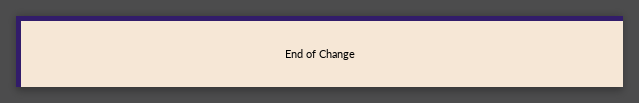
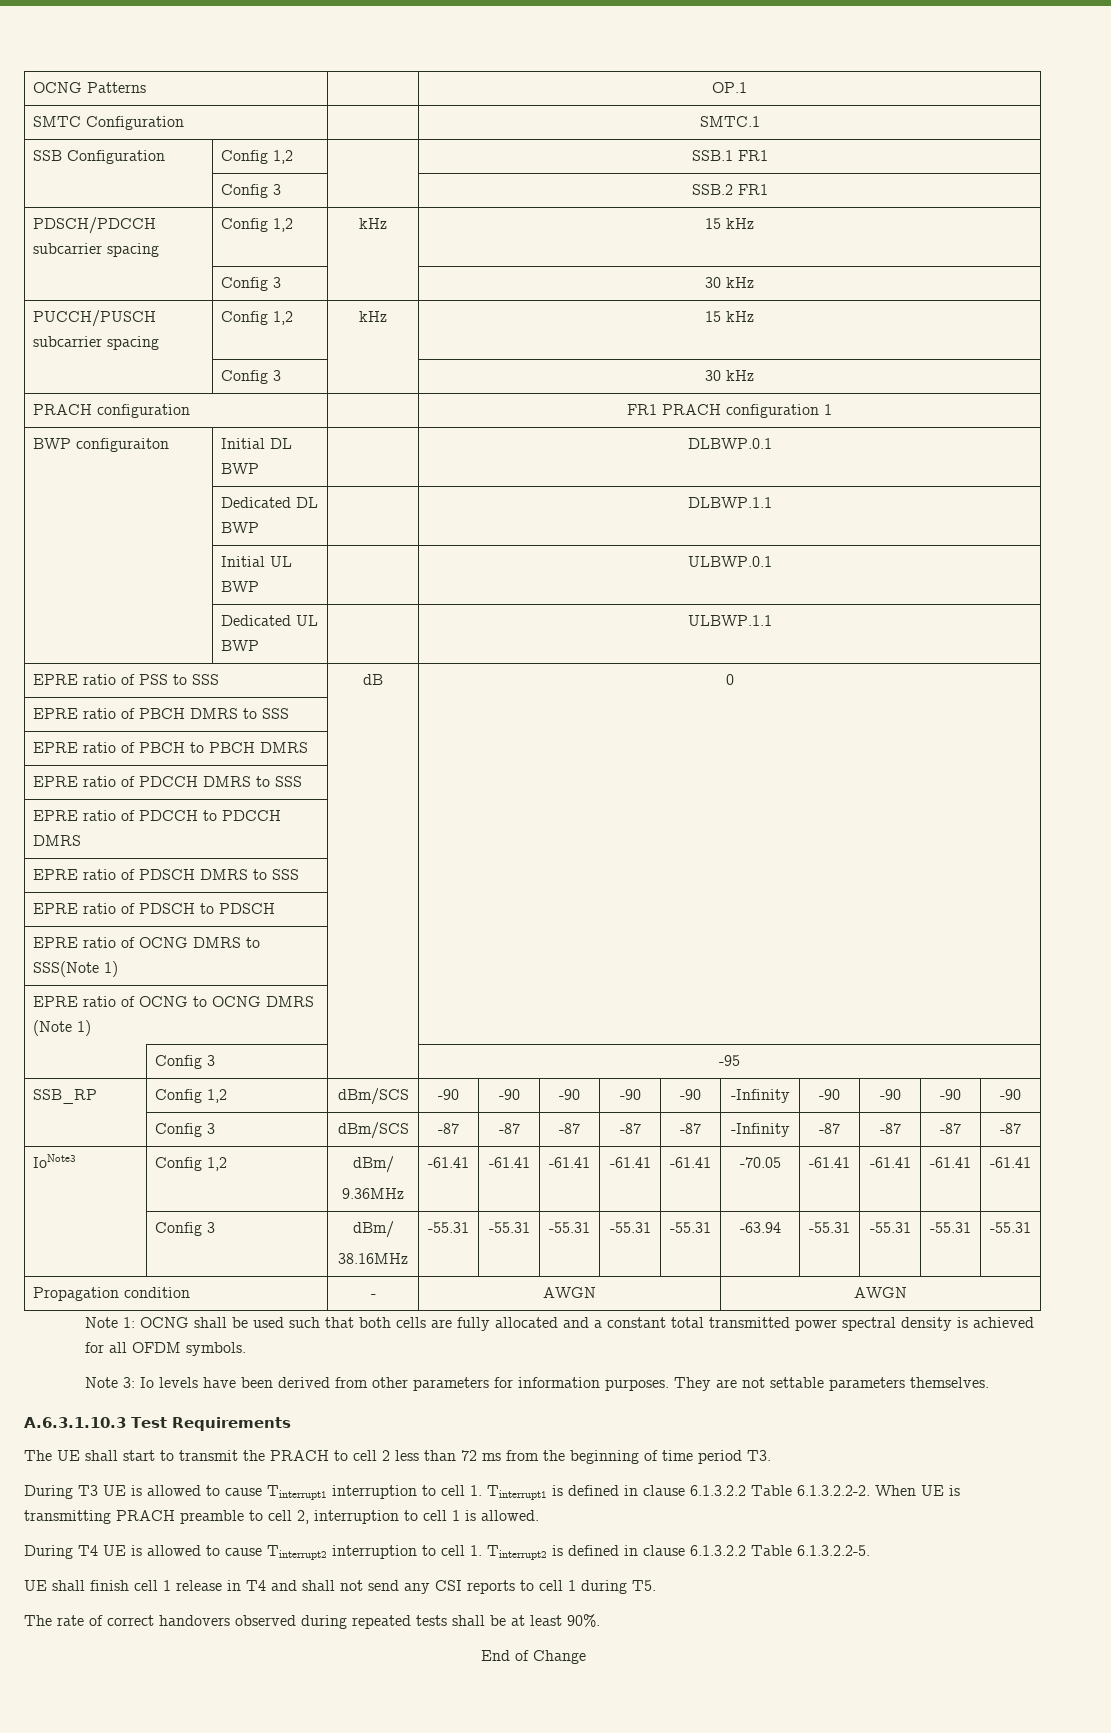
(284, 53) none -> [33,82,147,93] [712,82,747,93] [33,116,185,130] [699,116,760,127] [33,150,166,164] [221,150,294,164] [691,150,768,161] [221,184,282,198] [691,184,768,195] [33,217,157,234] [33,243,160,257] [221,218,294,232] [359,218,387,229] [705,218,754,229] [221,277,282,291] [705,277,754,288] [33,310,157,327] [33,336,160,350] [221,311,294,325] [359,311,387,322] [705,311,754,322] [221,370,282,384] [705,370,754,381] [33,404,191,418] [627,404,832,418] [33,438,170,452] [221,438,293,449] [221,463,260,474] [687,438,772,449] [221,497,319,508] [221,522,260,533] [687,497,772,508] [221,556,293,567] [221,581,260,592] [687,556,772,567] [221,615,319,626] [221,640,260,651] [687,615,772,626] [33,674,220,685] [363,674,383,685] [725,674,734,685] [33,708,290,719] [33,742,309,753] [33,776,303,787] [33,810,282,821] [33,835,82,846] [33,869,300,880] [33,903,276,914] [33,937,261,948] [33,961,119,977] [33,996,315,1007] [33,1020,92,1036] [155,1055,216,1069] [719,1055,740,1066] [33,1089,98,1104] [155,1089,228,1103] [337,1088,409,1105] [438,1089,459,1100] [498,1089,520,1100] [559,1089,580,1100] [619,1089,641,1100] [680,1089,701,1100] [730,1089,790,1103] [819,1089,840,1100] [879,1089,901,1100] [940,1089,961,1100] [1000,1089,1021,1100] [155,1123,216,1137] [337,1122,409,1139] [438,1123,459,1134] [498,1123,520,1134] [559,1123,580,1134] [619,1123,641,1134] [680,1123,701,1134] [730,1123,790,1137] [819,1123,840,1134] [879,1123,901,1134] [940,1123,961,1134] [1000,1123,1021,1134] [33,1154,77,1168] [155,1157,228,1171] [352,1156,394,1173] [342,1188,404,1199] [428,1157,469,1168] [488,1157,530,1168] [549,1157,590,1168] [609,1157,651,1168] [670,1157,711,1168] [739,1157,781,1168] [809,1157,850,1168] [869,1157,911,1168] [930,1157,971,1168] [990,1157,1031,1168] [155,1222,216,1236] [352,1221,394,1238] [338,1253,408,1264] [428,1222,469,1233] [488,1222,530,1233] [549,1222,590,1233] [609,1222,651,1233] [670,1222,711,1233] [739,1222,781,1233] [809,1222,850,1233] [869,1222,911,1233] [930,1222,971,1233] [990,1222,1031,1233] [33,1287,191,1301] [370,1294,376,1298] [543,1287,596,1298] [854,1287,907,1298] [84,1317,1034,1331] [84,1342,246,1356] [84,1377,989,1391] [24,1417,291,1431] [24,1450,771,1464] [24,1485,960,1500] [24,1510,539,1524] [24,1545,870,1560] [24,1580,656,1594] [24,1614,600,1629] OCNG Patterns | | OP.1 // SMTC Configuration | | SMTC.1 // SSB Configuration | Config 1,2 | | SSB.1 FR1 // | Config 3 | | SSB.2 FR1 // PDSCH/PDCCH subcarrier spacing | Config 1,2 | kHz | 15 kHz // | Config 3 | | 30 kHz // PUCCH/PUSCH subcarrier spacing | Config 1,2 | kHz | 15 kHz // | Config 3 | | 30 kHz // PRACH configuration | | FR1 PRACH configuration 1 // BWP configuraiton | Initial DL BWP | | DLBWP.0.1 // | Dedicated DL BWP | | DLBWP.1.1 // | Initial UL BWP | | ULBWP.0.1 // | Dedicated UL BWP | | ULBWP.1.1 // EPRE ratio of PSS to SSS | dB | 0 // EPRE ratio of PBCH DMRS to SSS | | // EPRE ratio of PBCH to PBCH DMRS | | // EPRE ratio of PDCCH DMRS to SSS | | // EPRE ratio of PDCCH to PDCCH DMRS | | // EPRE ratio of PDSCH DMRS to SSS | | // EPRE ratio of PDSCH to PDSCH | | // EPRE ratio of OCNG DMRS to SSS(Note 1) | | // EPRE ratio of OCNG to OCNG DMRS (Note 1) | | // | Config 3 | | -95 // SSB_RP | Config 1,2 | dBm/SCS | -90 | -90 | -90 | -90 | -90 | -Infinity | -90 | -90 | -90 | -90 // | Config 3 | dBm/SCS | -87 | -87 | -87 | -87 | -87 | -Infinity | -87 | -87 | -87 | -87 // IoNote3 | Config 1,2 | dBm/ // 9.36MHz | -61.41 | -61.41 | -61.41 | -61.41 | -61.41 | -70.05 | -61.41 | -61.41 | -61.41 | -61.41 // | Config 3 | dBm/ // 38.16MHz | -55.31 | -55.31 | -55.31 | -55.31 | -55.31 | -63.94 | -55.31 | -55.31 | -55.31 | -55.31 // Propagation condition | - | AWGN | AWGN // Note 1: OCNG shall be used such that both cells are fully allocated and a constant total transmitted power spectral density is achieved for all OFDM symbols. // Note 3: Io levels have been derived from other parameters for information purposes. They are not settable parameters themselves. // A.6.3.1.10.3 Test Requirements // The UE shall start to transmit the PRACH to cell 2 less than 72 ms from the beginning of time period T3. // During T3 UE is allowed to cause Tinterrupt1 interruption to cell 1. Tinterrupt1 is defined in clause 6.1.3.2.2 Table 6.1.3.2.2-2. When UE is transmitting PRACH preamble to cell 2, interruption to cell 1 is allowed. // During T4 UE is allowed to cause Tinterrupt2 interruption to cell 1. Tinterrupt2 is defined in clause 6.1.3.2.2 Table 6.1.3.2.2-5. // UE shall finish cell 1 release in T4 and shall not send any CSI reports to cell 1 during T5. // The rate of correct handovers observed during repeated tests shall be at least 90%. //

